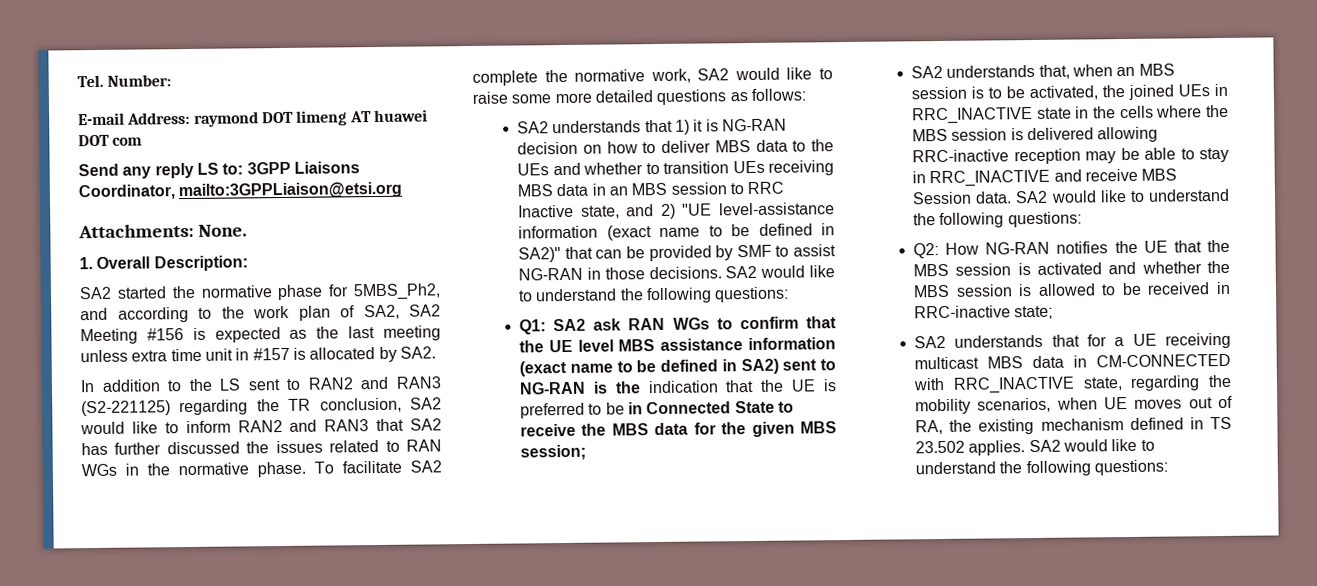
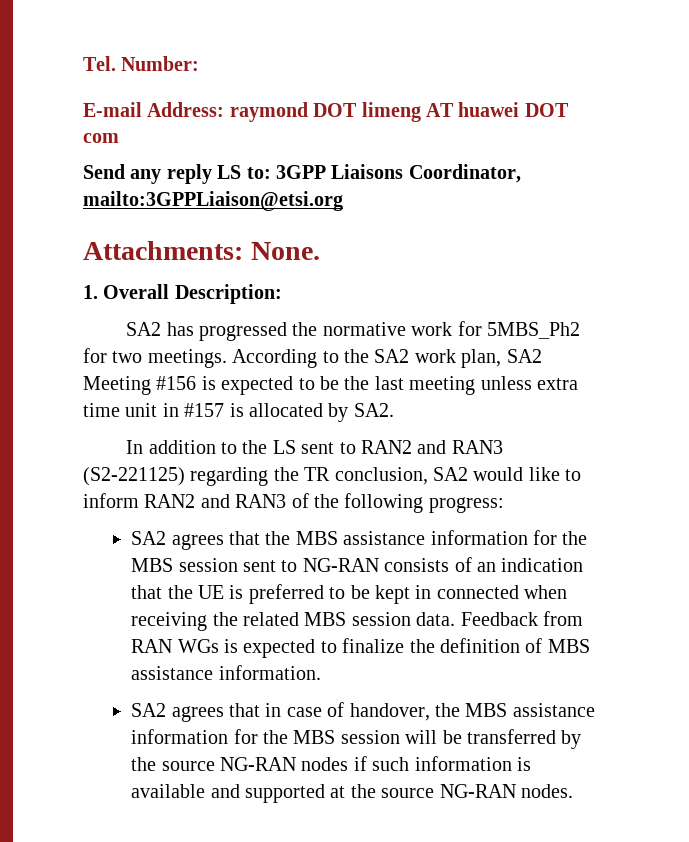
[116,283,442,301] [80,304,400,323] started the normative phase for 5MBS_Ph2, and according to the work plan of SA2, -> [166,321,581,341] [83,348,502,368] has progressed the normative work for 5MBS_Ph2 for two meetings. According to the SA2 work plan,
[289,329,308,339] as -> [298,376,339,390] to be
[376,418,442,432] [81,439,442,456] [81,460,442,478] [472,67,833,86] [472,88,806,106] [517,118,787,135] [517,139,834,155] [517,160,834,176] [517,181,785,197] [518,202,835,219] [518,223,835,241] [518,244,836,263] [518,265,835,281] [518,286,790,304] [519,316,837,335] [519,337,836,353] [519,358,837,377] [519,381,641,395] that SA2 has further discussed the issues related to RAN WGs in the normative phase. To facilitate SA2 complete the normative work, SA2 would like to raise some more detailed questions as follows: // SA2 understands that 1) it is NG-RAN decision on how to deliver MBS data to the UEs and whether to transition UEs receiving MBS data in an MBS session to RRC Inactive state, and 2) "UE level-assistance information (exact name to be defined in SA2)" that can be provided by SMF to assist NG-RAN in those decisions. SA2 would like to understand the following questions: // Q1: SA2 ask RAN WGs to confirm that the UE level MBS assistance information (exact name to be defined in SA2) sent to NG-RAN is the -> [291,493,504,513] [131,530,588,550] [131,557,496,572] of the following progress: // SA2 agrees that the MBS assistance information for the MBS session sent to NG-RAN consists of an
[627,400,794,415] [520,421,837,438] [520,444,587,461] [911,63,1175,79] [911,83,1228,101] [912,104,1229,125] [912,126,1159,143] [912,147,1229,165] [912,168,1178,188] [912,188,1230,205] [913,211,1082,229] [913,239,1230,259] [913,260,1230,277] [913,281,1231,298] [914,305,1054,320] [914,332,1231,349] [914,353,1231,370] [913,374,1232,394] [915,395,1233,415] [915,416,1232,435] [915,438,1155,456] [915,459,1168,477] in Connected State to receive the MBS data for the given MBS session; // SA2 understands that, when an MBS session is to be activated, the joined UEs in RRC_INACTIVE state in the cells where the MBS session is delivered allowing RRC-inactive reception may be able to stay in RRC_INACTIVE and receive MBS Session data. SA2 would like to understand the following questions: // Q2: How NG-RAN notifies the UE that the MBS session is activated and whether the MBS session is allowed to be received in RRC-inactive state; // SA2 understands that for a UE receiving multicast MBS data in CM-CONNECTED with RRC_INACTIVE state, regarding the mobility scenarios, when UE moves out of RA, the existing mechanism defined in TS 23.502 applies. SA2 would like to understand the following questions: -> [374,585,568,604] [131,611,583,631] [131,638,590,658] [131,665,321,680] [131,702,595,722] [131,729,582,749] [131,756,531,771] [131,784,573,803] kept in connected when receiving the related MBS session data. Feedback from RAN WGs is expected to finalize the definition of MBS assistance information. // SA2 agrees that in case of handover, the MBS assistance information for the MBS session will be transferred by the source NG-RAN nodes if such information is available and supported at the source NG-RAN nodes.

